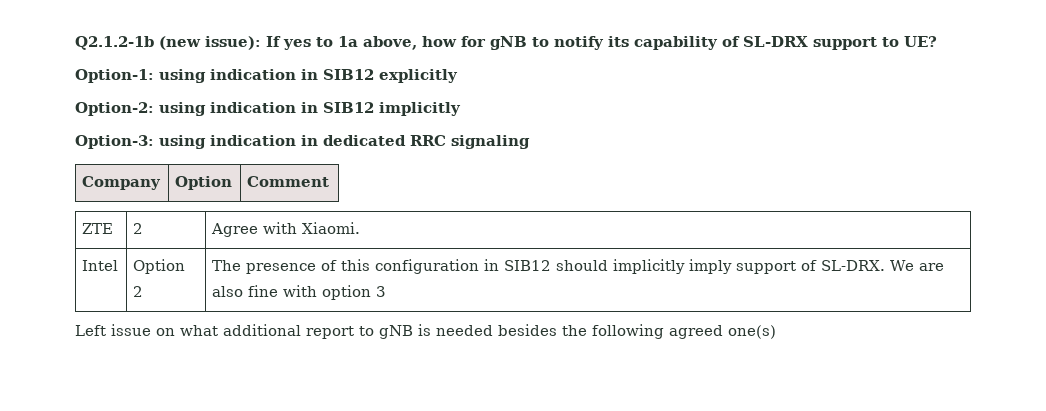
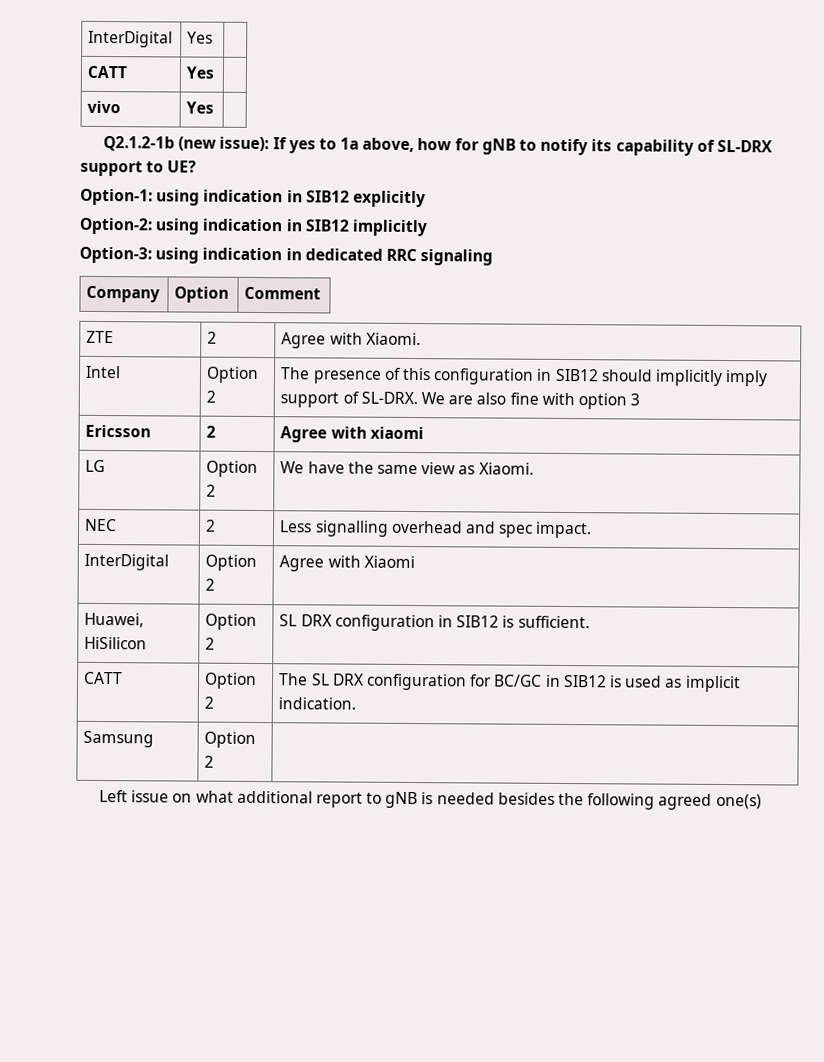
(75, 43) none -> [88,30,174,48] [187,31,214,44] [87,65,128,79] [186,66,215,79] [87,100,122,114] [186,101,215,114] InterDigital | Yes | // CATT | Yes | // vivo | Yes | //
(387, 291) none -> [85,424,152,438] [206,425,217,438] [280,426,424,443] [85,459,106,473] [206,460,259,478] [206,484,217,497] [280,461,534,475] [84,518,118,532] [205,519,217,532] [279,520,593,539] [84,553,170,571] [205,554,258,572] [205,578,216,591] [279,555,415,572] [84,612,145,628] [84,636,148,650] [205,613,258,631] [205,637,216,650] [279,614,590,632] [84,671,124,685] [204,672,258,690] [204,696,215,709] [279,673,741,693] [278,697,357,710] [83,730,155,748] [204,731,257,749] [204,755,215,768] // Ericsson | 2 | Agree with xiaomi // LG | Option 2 | We have the same view as Xiaomi. // NEC | 2 | Less signalling overhead and spec impact. // InterDigital | Option 2 | Agree with Xiaomi // Huawei, HiSilicon | Option 2 | SL DRX configuration in SIB12 is sufficient. // CATT | Option 2 | The SL DRX configuration for BC/GC in SIB12 is used as implicit indication. // Samsung | Option 2 |

